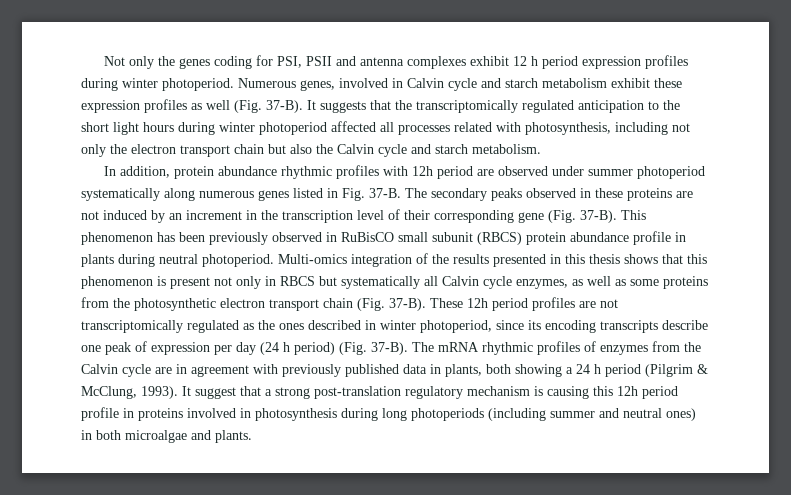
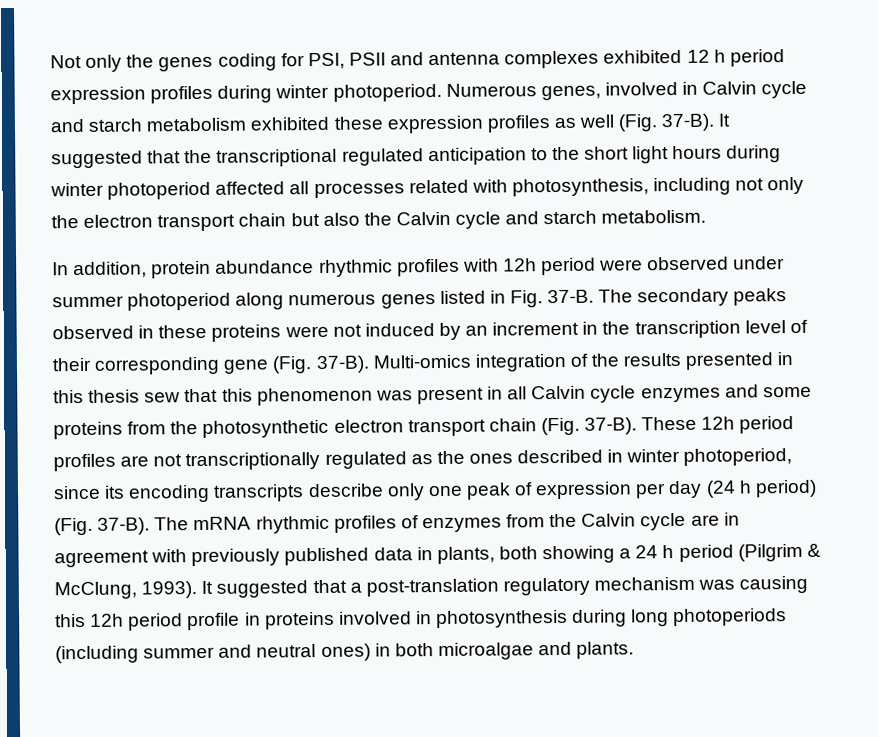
[470,56,510,66] exhibit -> [603,49,683,64] exhibited
[611,78,650,88] exhibit -> [250,116,330,131] exhibited
[320,101,366,113] suggests -> [51,150,143,169] suggested
[416,100,518,113] transcriptomically -> [216,148,338,167] transcriptional
[477,169,495,176] are -> [599,259,644,271] were
[81,188,160,201] systematically -> (232, 301) none
[676,191,693,198] are -> [284,325,329,338] were
[621,210,646,220] [81,231,686,245] [81,254,274,267] This phenomenon has been previously observed in RuBisCO small subunit (RBCS) protein abundance profile in plants during neutral photoperiod. -> (370, 364) none
[624,254,658,264] shows -> [144,392,181,403] sew
[157,276,626,289] is present not only in RBCS but systematically all Calvin cycle enzymes, as well as -> [375,384,759,405] was present in all Calvin cycle enzymes and
[81,320,183,333] transcriptomically -> [185,451,321,471] transcriptionally
(708, 325) none -> [386,483,425,501] only
[195,387,236,399] suggest -> [216,580,309,598] suggested
[275,387,310,399] strong -> (362, 587) none
[534,386,543,396] is -> [698,579,736,590] was

